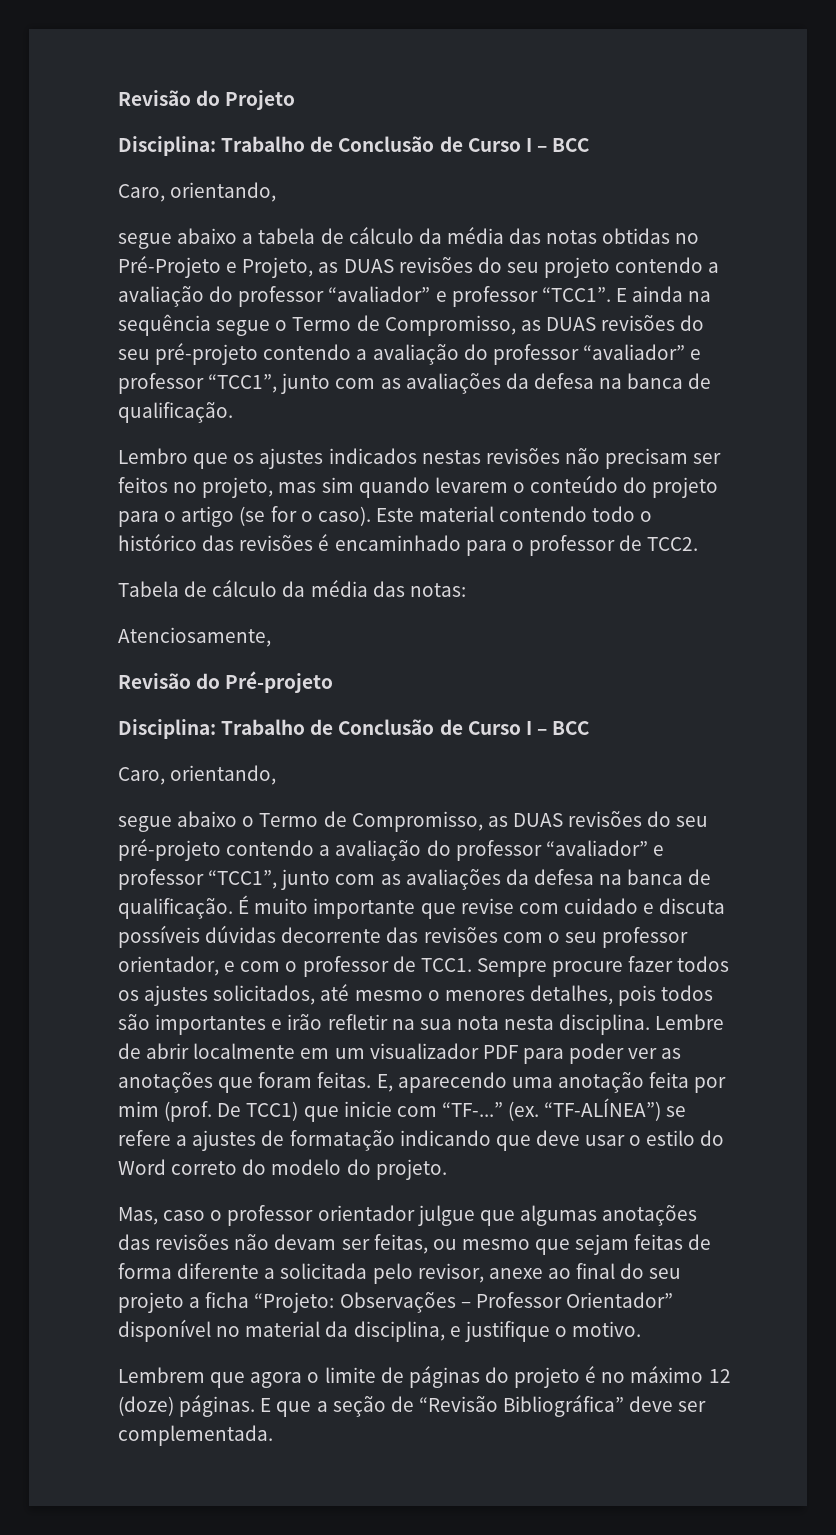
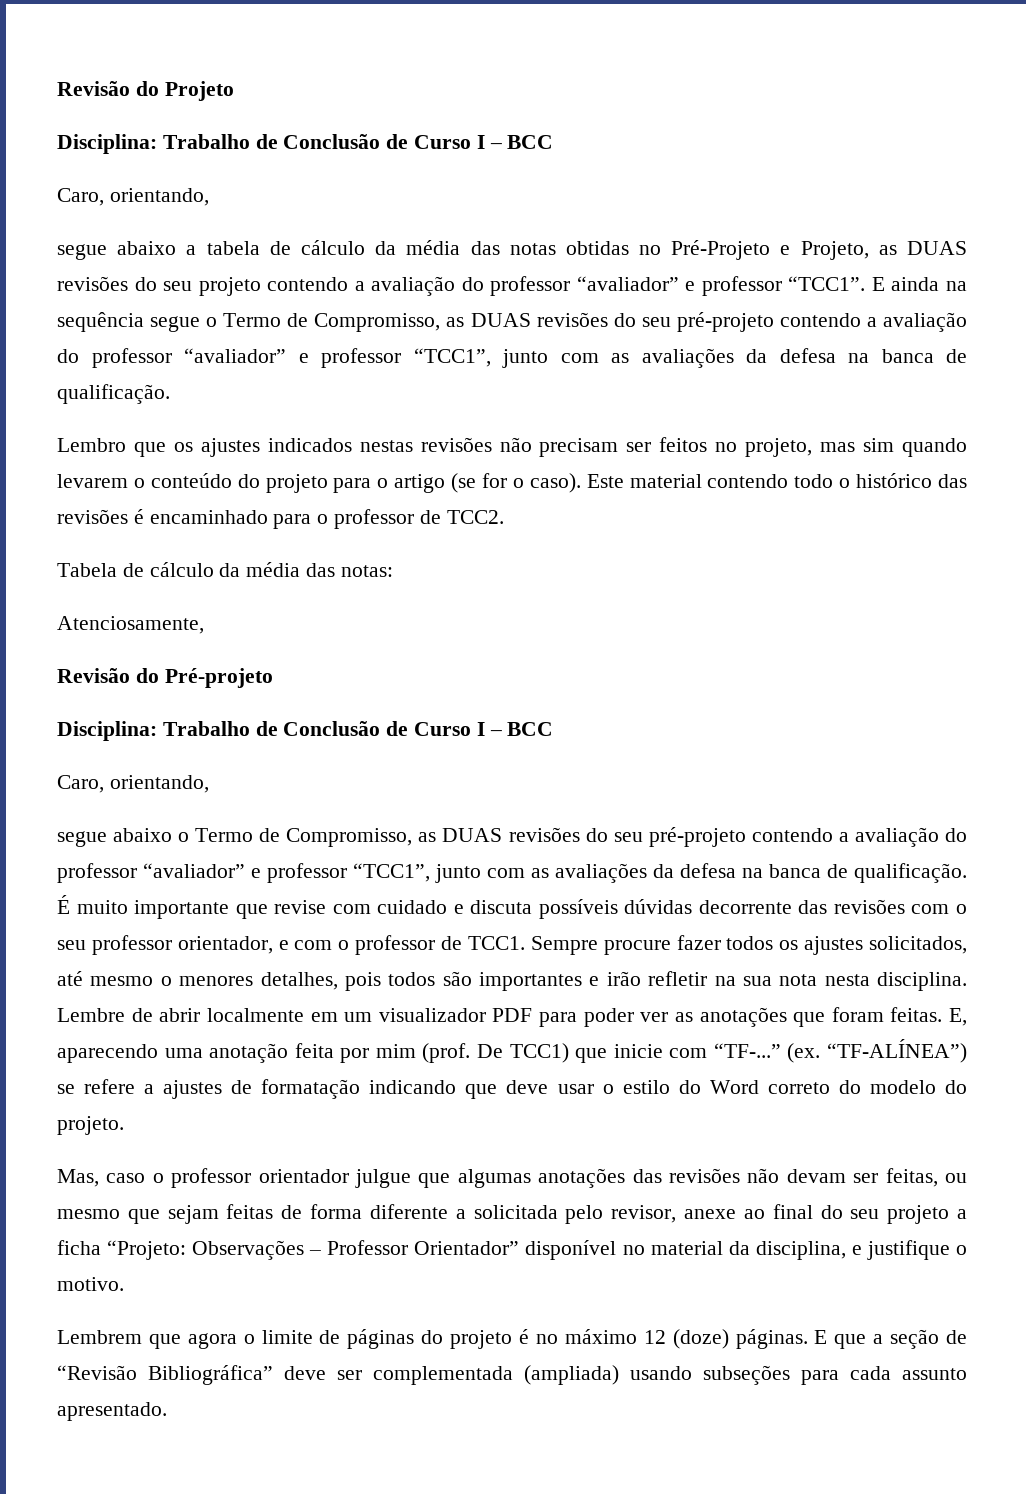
[118,1425,273,1446] complementada. -> [373,1365,967,1385] [57,1402,167,1421] complementada (ampliada) usando subseções para cada assunto apresentado.

